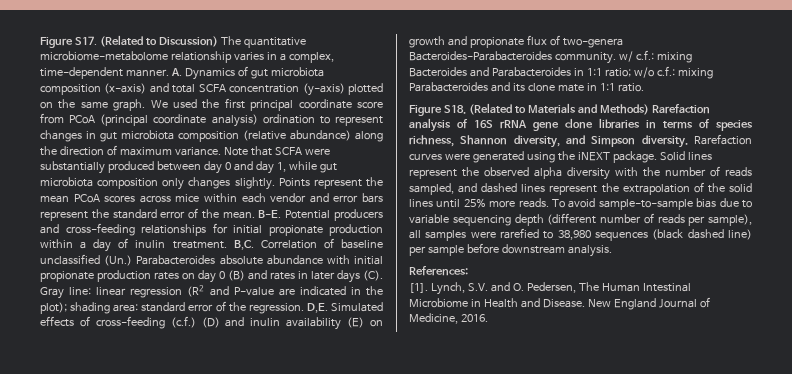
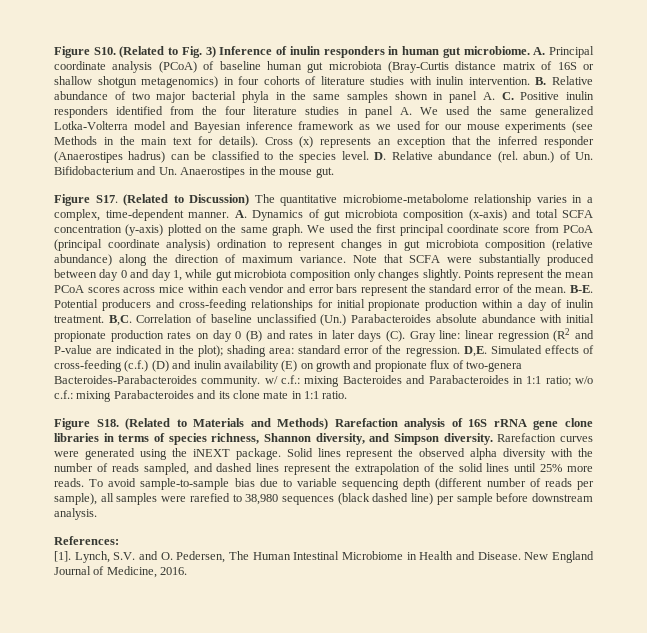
[40,37,73,48] Figure -> [54,46,594,58] [54,61,594,73] [54,76,594,88] [54,91,594,103] [54,106,594,118] [54,121,593,133] [54,136,595,148] [54,151,593,163] [54,166,334,178] [54,194,90,206] Figure S10. (Related to Fig. 3) Inference of inulin responders in human gut microbiome. A. Principal coordinate analysis (PCoA) of baseline human gut microbiota (Bray-Curtis distance matrix of 16S or shallow shotgun metagenomics) in four cohorts of literature studies with inulin intervention. B. Relative abundance of two major bacterial phyla in the same samples shown in panel A. C. Positive inulin responders identified from the four literature studies in panel A. We used the same generalized Lotka-Volterra model and Bayesian inference framework as we used for our mouse experiments (see Methods in the main text for details). Cross (x) represents an exception that the inferred responder (Anaerostipes hadrus) can be classified to the species level. D. Relative abundance (rel. abun.) of Un. Bifidobacterium and Un. Anaerostipes in the mouse gut. // Figure

